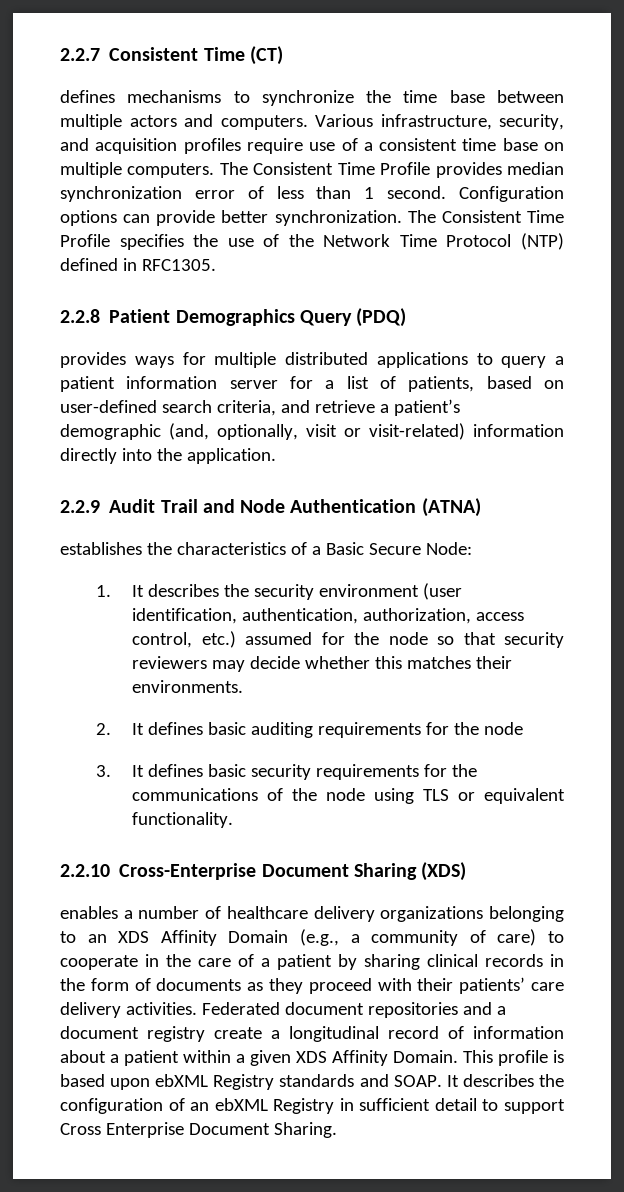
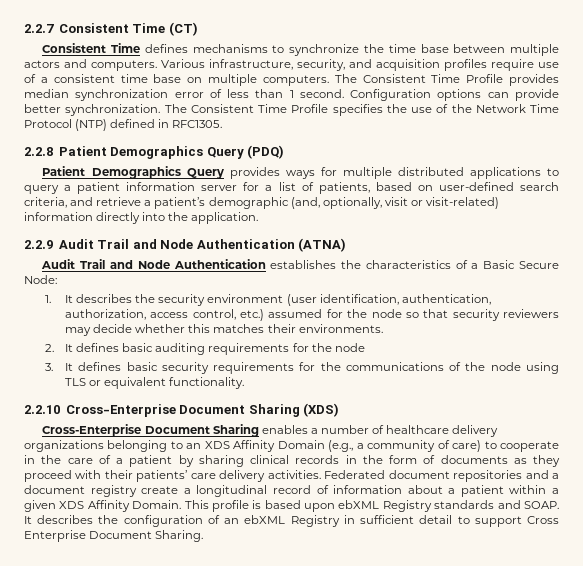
(283, 55) none -> [42,43,141,53] Consistent Time
(407, 317) none -> [42,166,224,179] Patient Demographics Query
(481, 507) none -> [41,259,266,269] Audit Trail and Node Authentication
(467, 871) none -> [42,424,259,437] Cross-Enterprise Document Sharing

